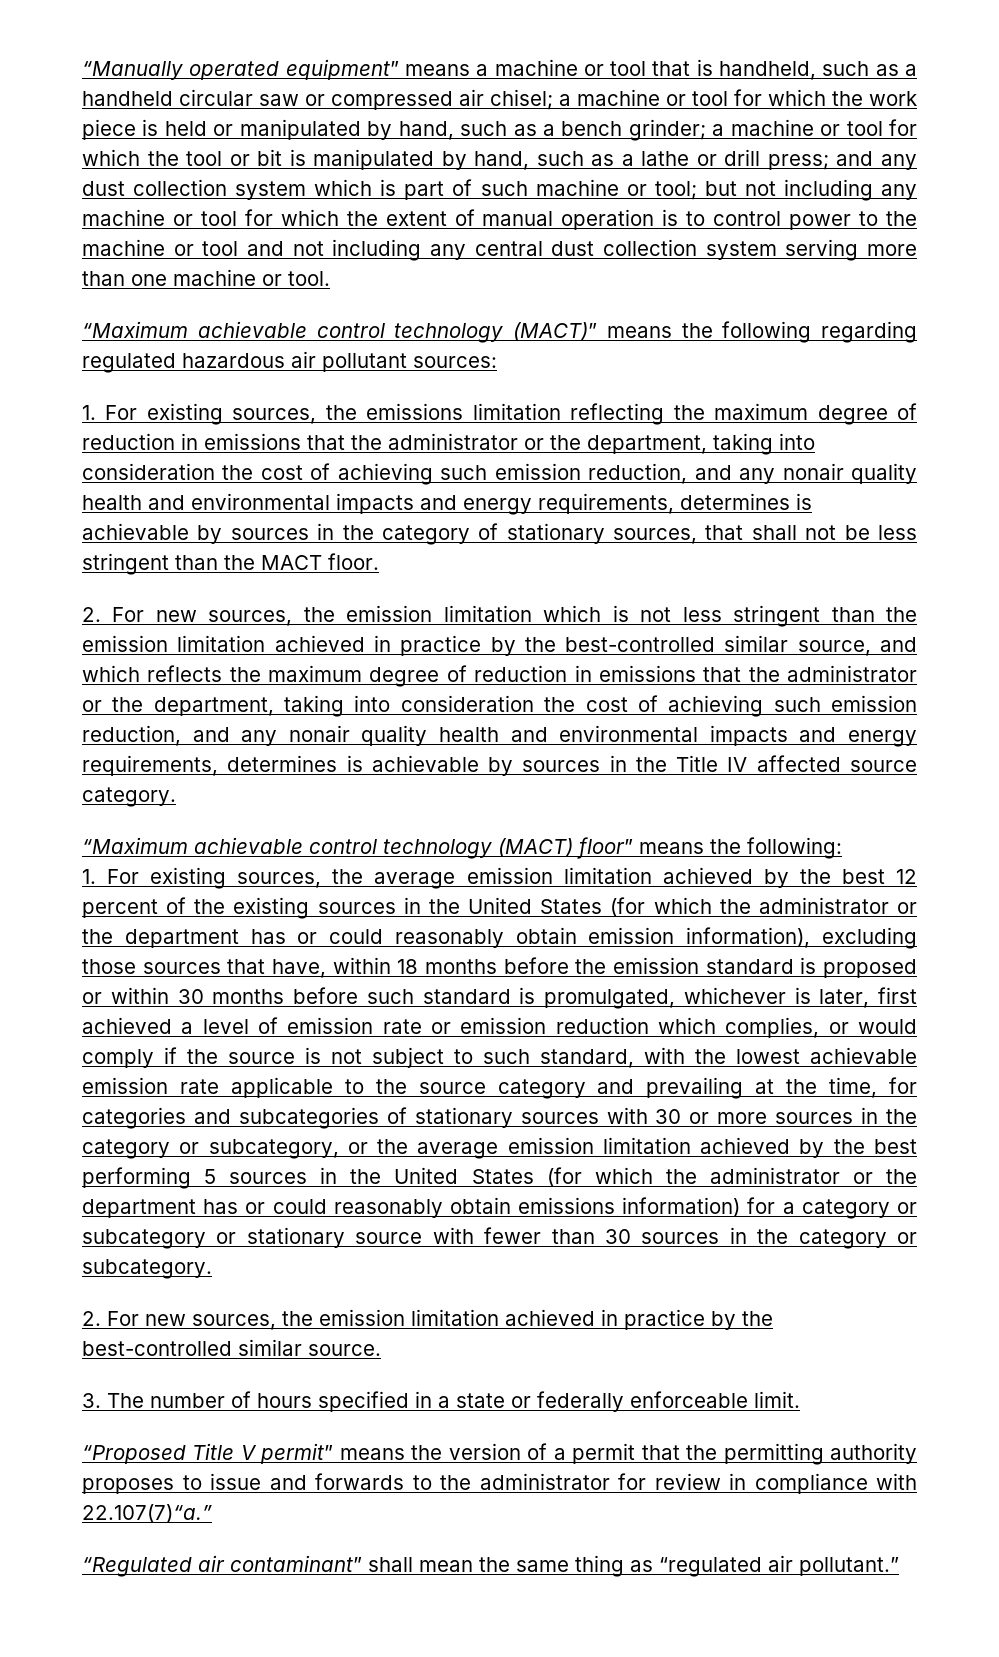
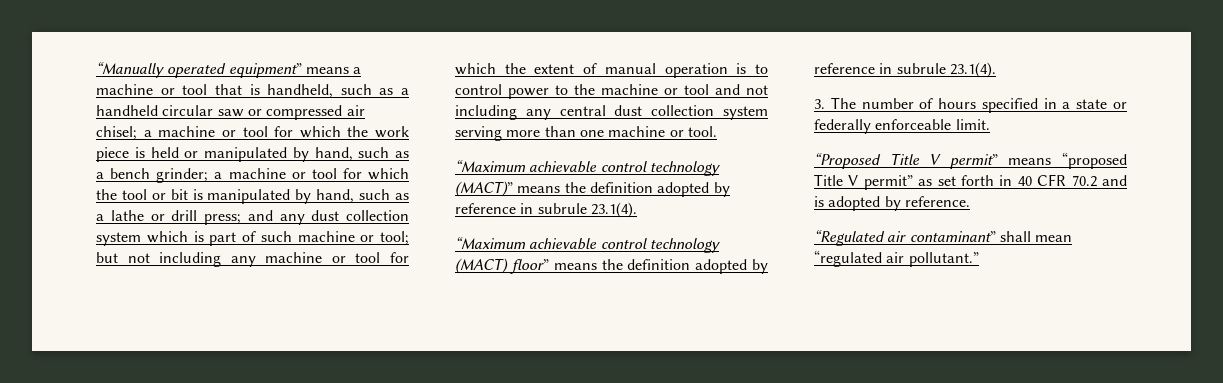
[722,321,917,343] [82,351,497,373] [82,403,918,425] [82,433,815,455] [82,463,918,485] [82,493,812,515] [82,523,917,545] [82,553,379,575] [82,605,917,627] [82,635,917,656] [82,665,918,687] [82,695,918,717] [82,725,918,747] [82,755,917,776] [82,787,176,807] following regarding regulated hazardous air pollutant sources: // 1. For existing sources, the emissions limitation reflecting the maximum degree of reduction in emissions that the administrator or the department, taking into consideration the cost of achieving such emission reduction, and any nonair quality health and environmental impacts and energy requirements, determines is achievable by sources in the category of stationary sources, that shall not be less stringent than the MACT floor. // 2. For new sources, the emission limitation which is not less stringent than the emission limitation achieved in practice by the best-controlled similar source, and which reflects the maximum degree of reduction in emissions that the administrator or the department, taking into consideration the cost of achieving such emission reduction, and any nonair quality health and environmental impacts and energy requirements, determines is achievable by sources in the Title IV affected source category. -> [589,182,730,197] [455,202,637,218] definition adopted by reference in subrule 23.1(4).
[747,837,842,859] [82,867,918,889] [82,897,918,919] [82,927,917,949] [82,957,917,978] [82,987,917,1009] [82,1017,918,1038] [82,1047,917,1068] [82,1077,917,1099] [82,1107,917,1129] [82,1137,917,1159] [82,1167,918,1189] [82,1197,917,1219] [82,1227,917,1249] [82,1259,212,1279] [82,1309,773,1330] [82,1339,381,1356] following: // 1. For existing sources, the average emission limitation achieved by the best 12 percent of the existing sources in the United States (for which the administrator or the department has or could reasonably obtain emission information), excluding those sources that have, within 18 months before the emission standard is proposed or within 30 months before such standard is promulgated, whichever is later, first achieved a level of emission rate or emission reduction which complies, or would comply if the source is not subject to such standard, with the lowest achievable emission rate applicable to the source category and prevailing at the time, for categories and subcategories of stationary sources with 30 or more sources in the category or subcategory, or the average emission limitation achieved by the best performing 5 sources in the United States (for which the administrator or the department has or could reasonably obtain emissions information) for a category or subcategory or stationary source with fewer than 30 sources in the category or subcategory. // 2. For new sources, the emission limitation achieved in practice by the best-controlled similar source. -> [627,259,768,274] [814,62,996,78] definition adopted by reference in subrule 23.1(4).
[411,1443,917,1465] [82,1473,917,1494] [82,1504,212,1523] the version of a permit that the permitting authority proposes to issue and forwards to the administrator for review in compliance with 22.107(7)“a.” -> [1062,152,1127,169] [814,174,1127,190] [814,196,970,211] “proposed Title V permit” as set forth in 40 CFR 70.2 and is adopted by reference.
[479,1555,653,1577] the same thing as -> (1073, 238) none

